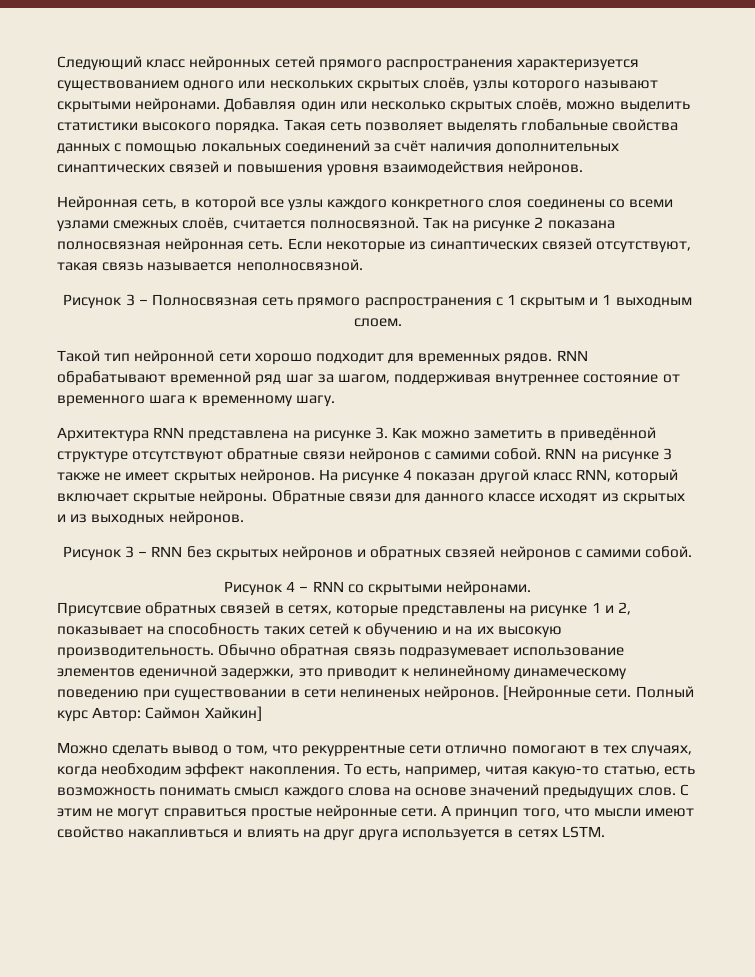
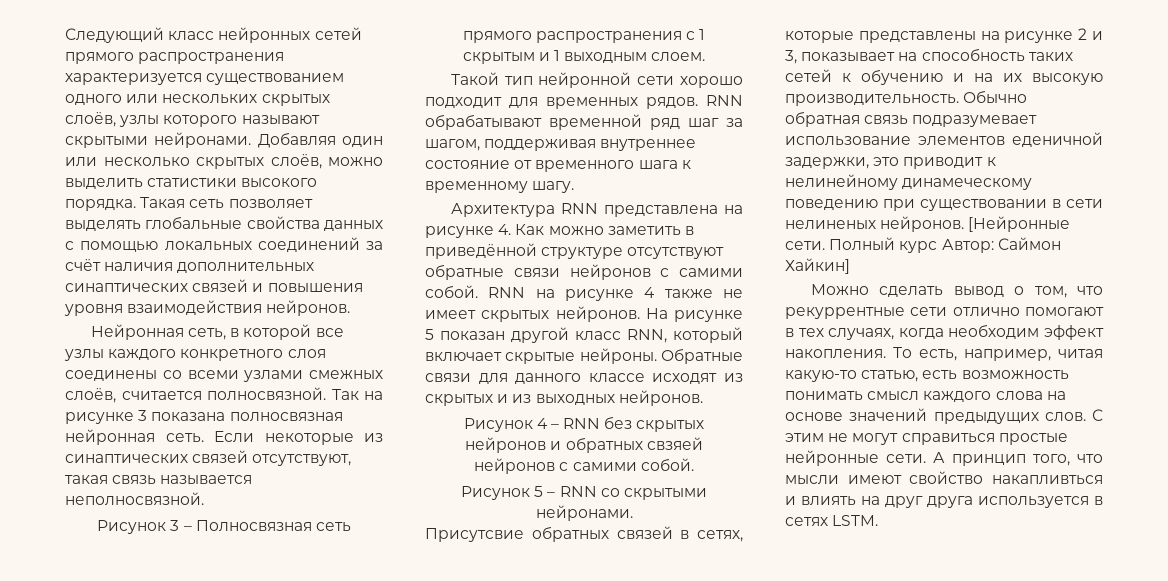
[534,217,544,228] 2 -> [138,410,148,421] 3
[374,427,388,439] 3. -> [498,224,512,235] 4.
[663,448,673,460] 3 -> [644,287,656,298] 4
[403,469,413,480] 4 -> [425,329,434,340] 5
[124,546,134,558] 3 -> [536,418,548,429] 4
[286,581,296,592] 4 -> [534,486,544,497] 5
[591,602,632,615] 1 и 2, -> [1078,28,1103,40] [785,50,797,64] 2 и 3,

